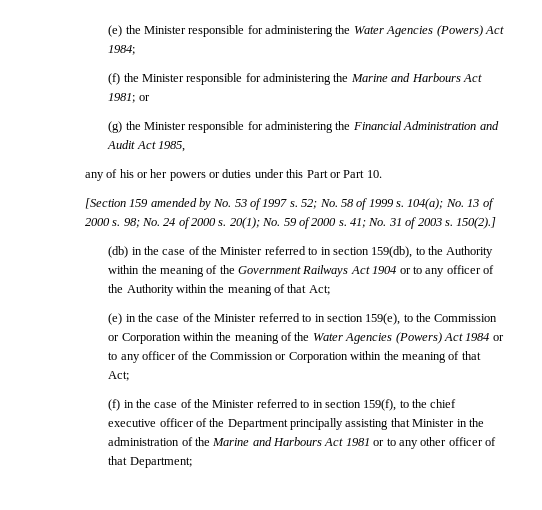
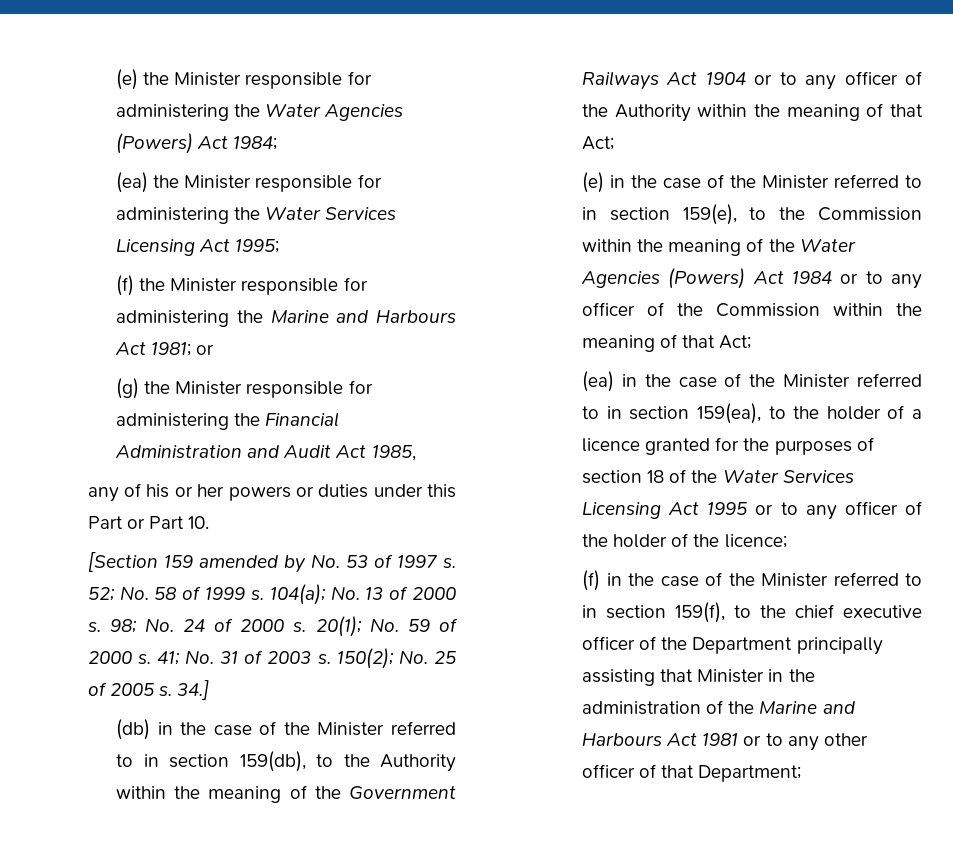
(136, 50) none -> [116,172,382,193] [116,207,397,224] [116,239,280,256] // (ea) the Minister responsible for administering the Water Services Licensing Act 1995;
[456,217,497,229] 150(2).] -> [336,648,456,669] [87,680,210,700] 150(2); No. 25 of 2005 s. 34.]
[108,333,181,344] or Corporation -> (922, 214) none
[275,351,481,363] [108,371,130,381] or Corporation within the meaning of that Act; -> [833,303,922,316] [582,334,752,352] [582,371,922,392] [582,403,922,424] [582,437,874,455] [582,469,854,484] [582,501,922,520] [582,533,787,548] within the meaning of that Act; // (ea) in the case of the Minister referred to in section 159(ea), to the holder of a licence granted for the purposes of section 18 of the Water Services Licensing Act 1995 or to any officer of the holder of the licence;

